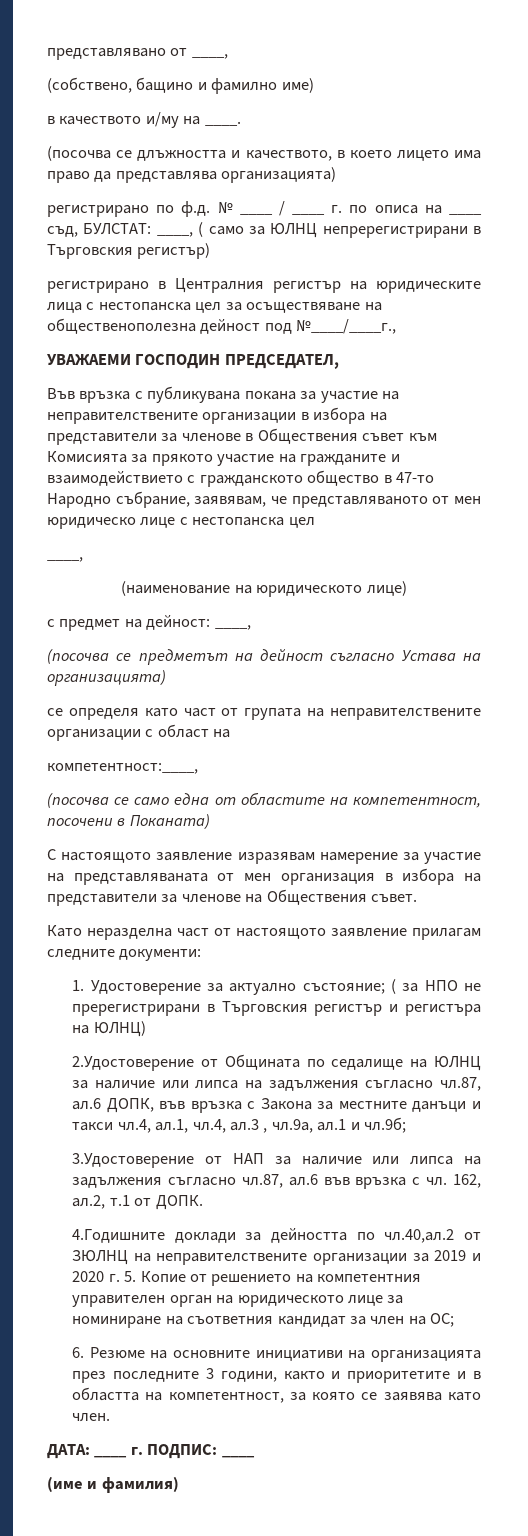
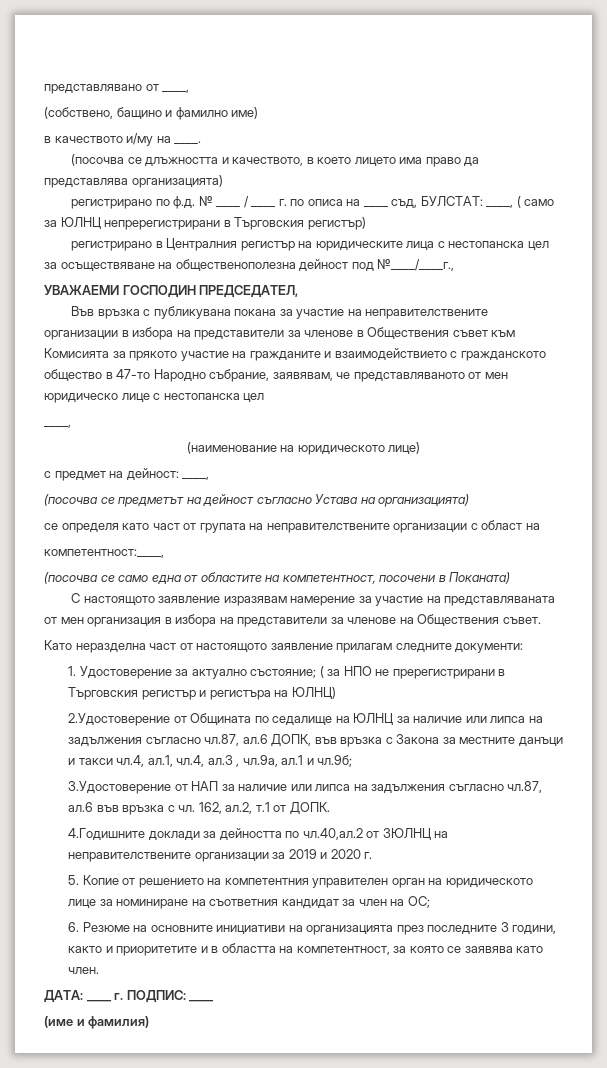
(120, 1278) none -> (373, 855) //

